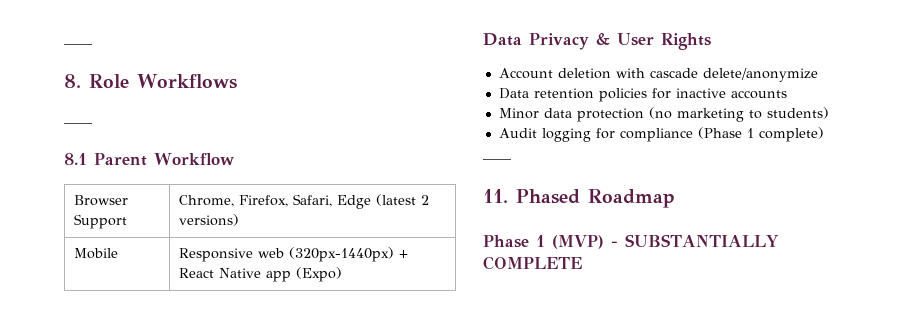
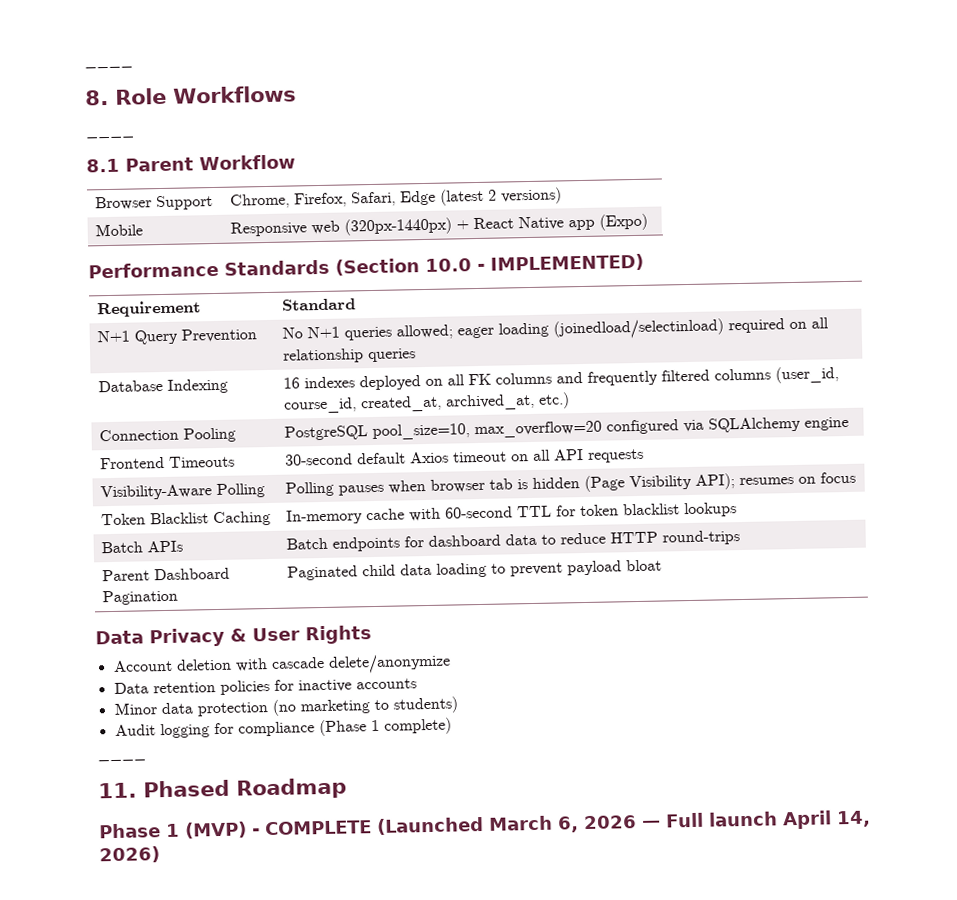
(342, 274) none -> [88,253,644,279] [97,300,202,318] [282,298,357,311] [97,328,258,345] [282,317,830,341] [283,348,417,364] [98,378,229,394] [283,366,840,391] [283,392,571,414] [99,427,237,443] [284,416,850,441] [100,455,236,470] [285,448,645,466] [100,483,266,501] [285,471,857,497] [101,510,272,527] [286,502,738,525] [101,540,184,554] [286,530,741,552] [102,567,231,582] [102,589,179,606] [287,559,663,581] // Performance Standards (Section 10.0 - IMPLEMENTED) // Requirement | Standard // N+1 Query Prevention | No N+1 queries allowed; eager loading (joinedload/selectinload) required on all relationship queries // Database Indexing | 16 indexes deployed on all FK columns and frequently filtered columns (user_id, course_id, created_at, archived_at, etc.) // Connection Pooling | PostgreSQL pool_size=10, max_overflow=20 configured via SQLAlchemy engine // Frontend Timeouts | 30-second default Axios timeout on all API requests // Visibility-Aware Polling | Polling pauses when browser tab is hidden (Page Visibility API); resumes on focus // Token Blacklist Caching | In-memory cache with 60-second TTL for token blacklist lookups // Batch APIs | Batch endpoints for dashboard data to reduce HTTP round-trips // Parent Dashboard Pagination | Paginated child data loading to prevent payload bloat
[625,234,779,247] [483,256,582,270] SUBSTANTIALLY COMPLETE -> [265,810,871,836] [99,846,160,864] COMPLETE (Launched March 6, 2026 — Full launch April 14, 2026)

